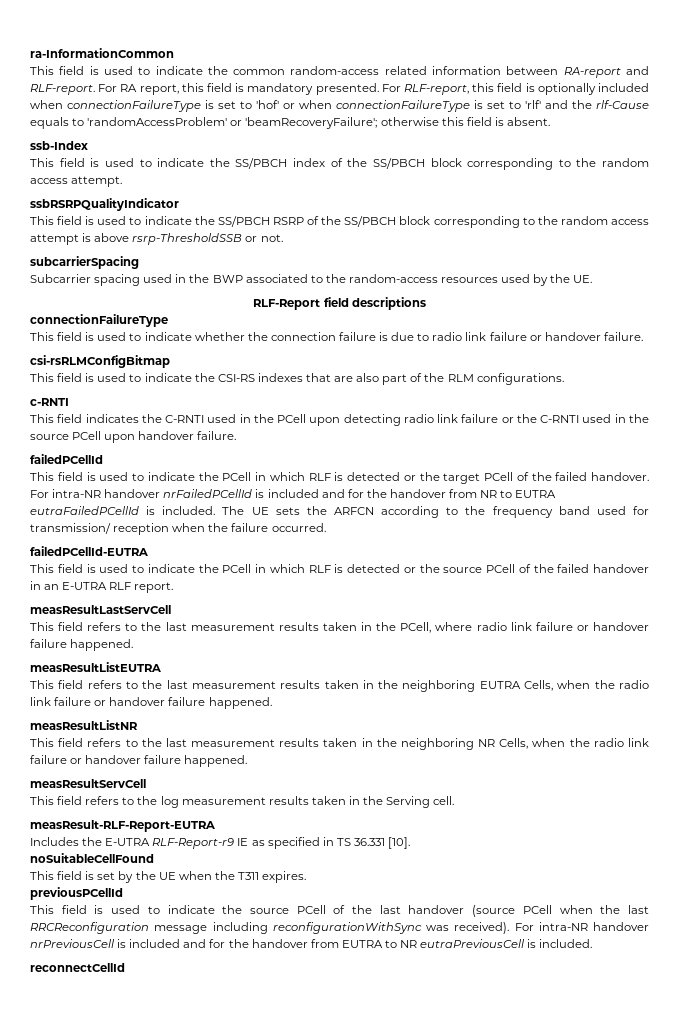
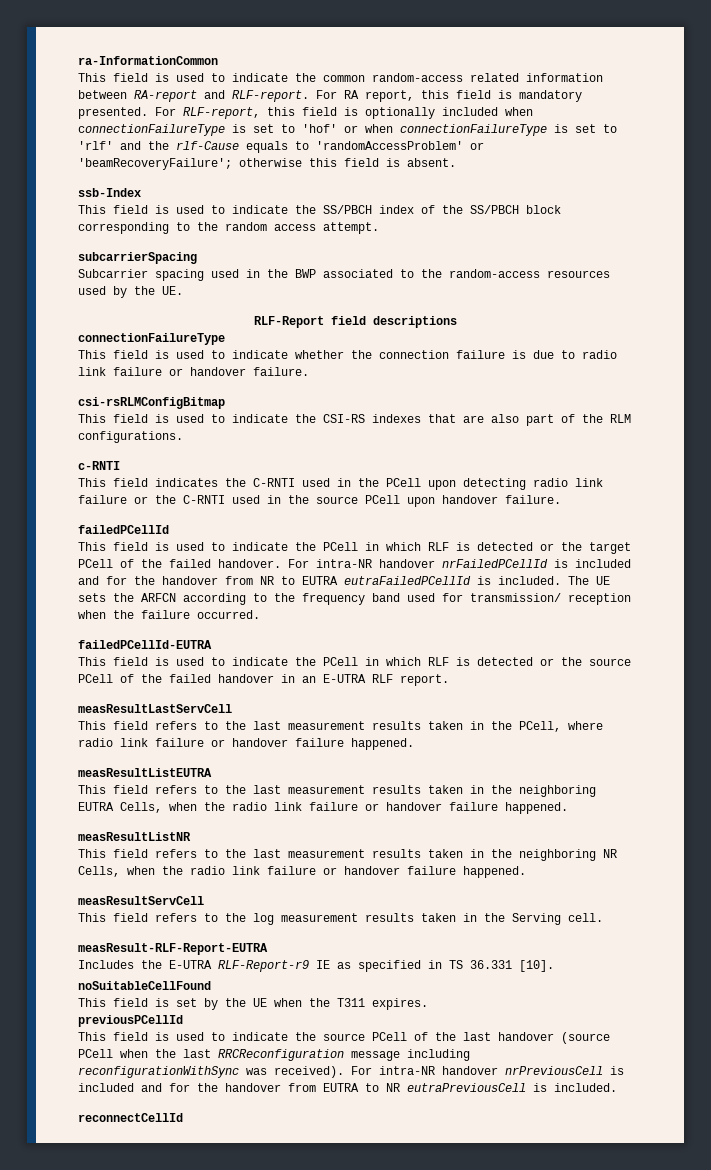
[30,198,179,211] [30,216,649,228] [30,233,283,245] // ssbRSRPQualityIndicator // This field is used to indicate the SS/PBCH RSRP of the SS/PBCH block corresponding to the random access attempt is above rsrp-ThresholdSSB or not. -> (379, 228) none

